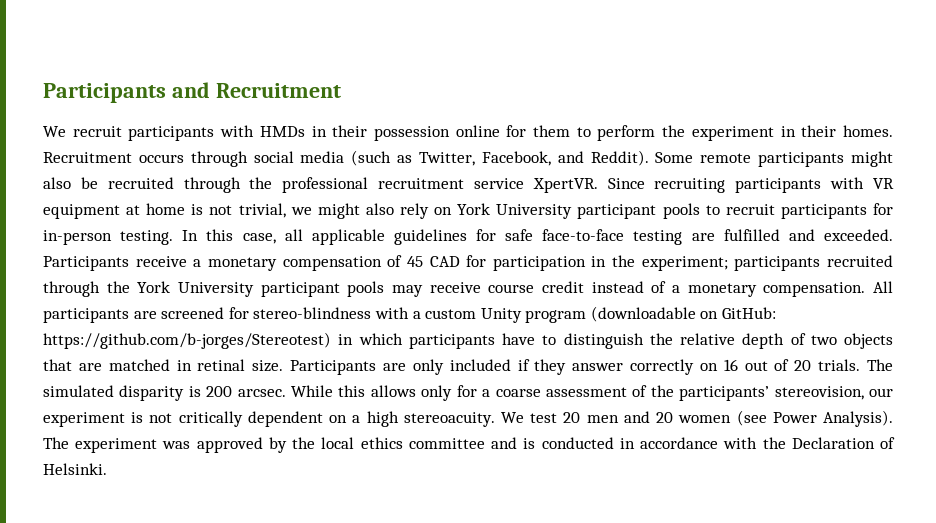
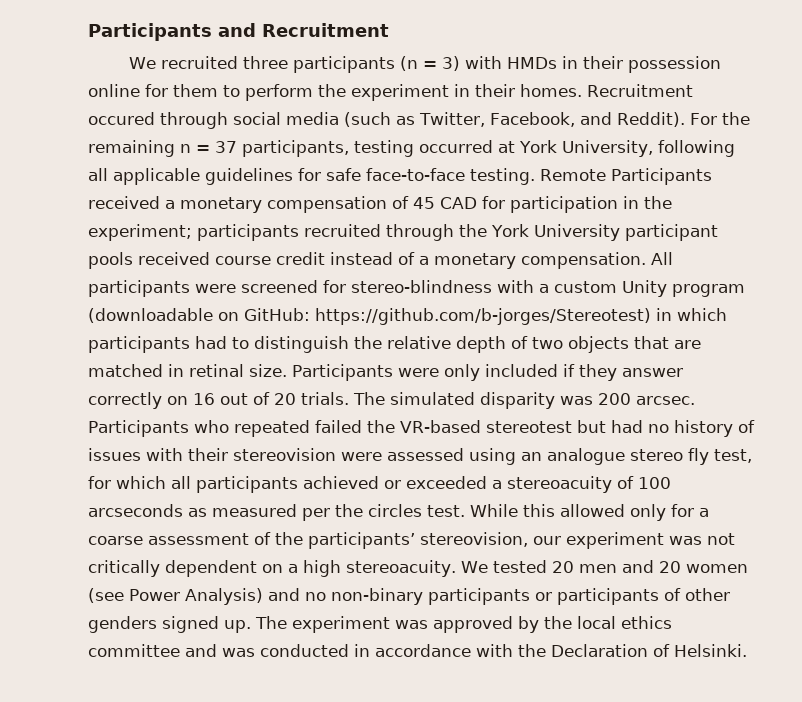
[72,126,215,141] recruit participants -> [161,56,461,73] recruited three participants (n = 3)
[138,154,184,163] occurs -> [88,112,155,125] occured
[655,151,894,167] [43,177,894,193] [43,203,893,219] [43,229,276,245] Some remote participants might also be recruited through the professional recruitment service XpertVR. Since recruiting participants with VR equipment at home is not trivial, we might also rely on York University participant pools to recruit participants for in-person testing. In this case, -> [689,112,750,125] [88,140,735,157] For the remaining n = 37 participants, testing occurred at York University, following
[633,229,893,245] [43,256,187,271] testing are fulfilled and exceeded. Participants receive -> [470,168,712,185] [88,196,160,209] testing. Remote Participants received
[392,282,481,297] may receive -> [138,252,210,265] received
[133,311,157,319] are -> [195,284,236,293] were
[502,333,535,345] have -> [195,336,227,349] had
[382,363,406,371] are -> [398,368,439,377] were
[188,386,201,397] is -> [560,396,593,405] was
(286, 393) none -> [88,420,755,437] [88,448,752,465] [88,476,671,493] [88,504,465,521] Participants who repeated failed the VR-based stereotest but had no history of issues with their stereovision were assessed using an analogue stereo fly test, for which all participants achieved or exceeded a stereoacuity of 100 arcseconds as measured per the circles test.
[370,385,416,397] allows -> [560,504,625,517] allowed
[131,412,144,423] is -> [669,536,702,545] was
[530,413,558,423] test -> [492,560,547,573] tested
[822,410,893,427] Analysis). -> [185,588,730,605] [88,616,251,633] Analysis) and no non-binary participants or participants of other genders signed up.
[523,438,536,449] is -> [222,648,255,657] was

